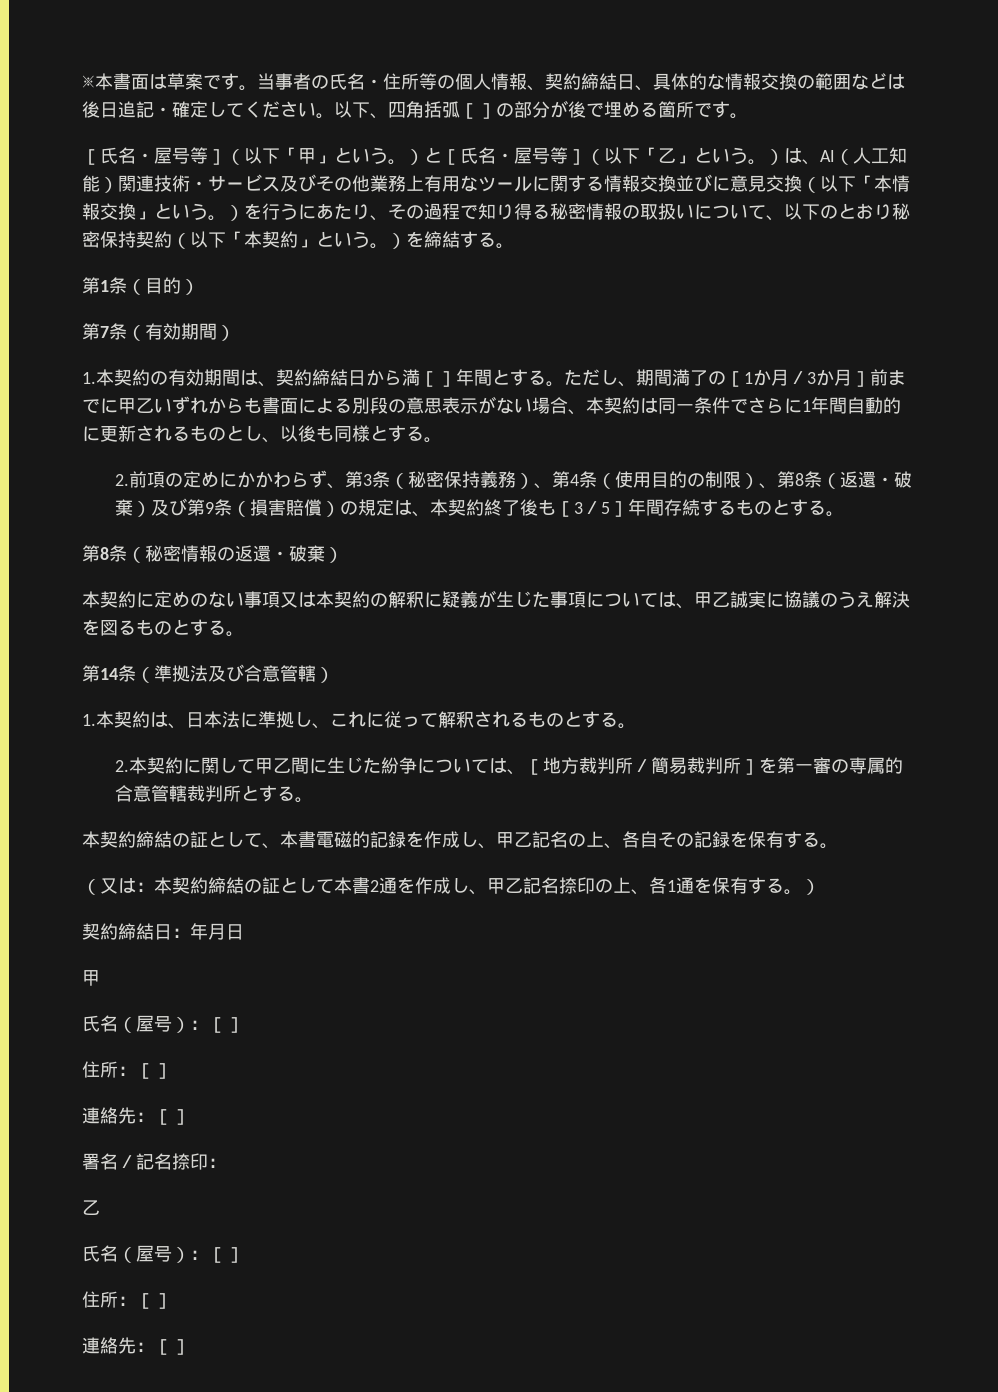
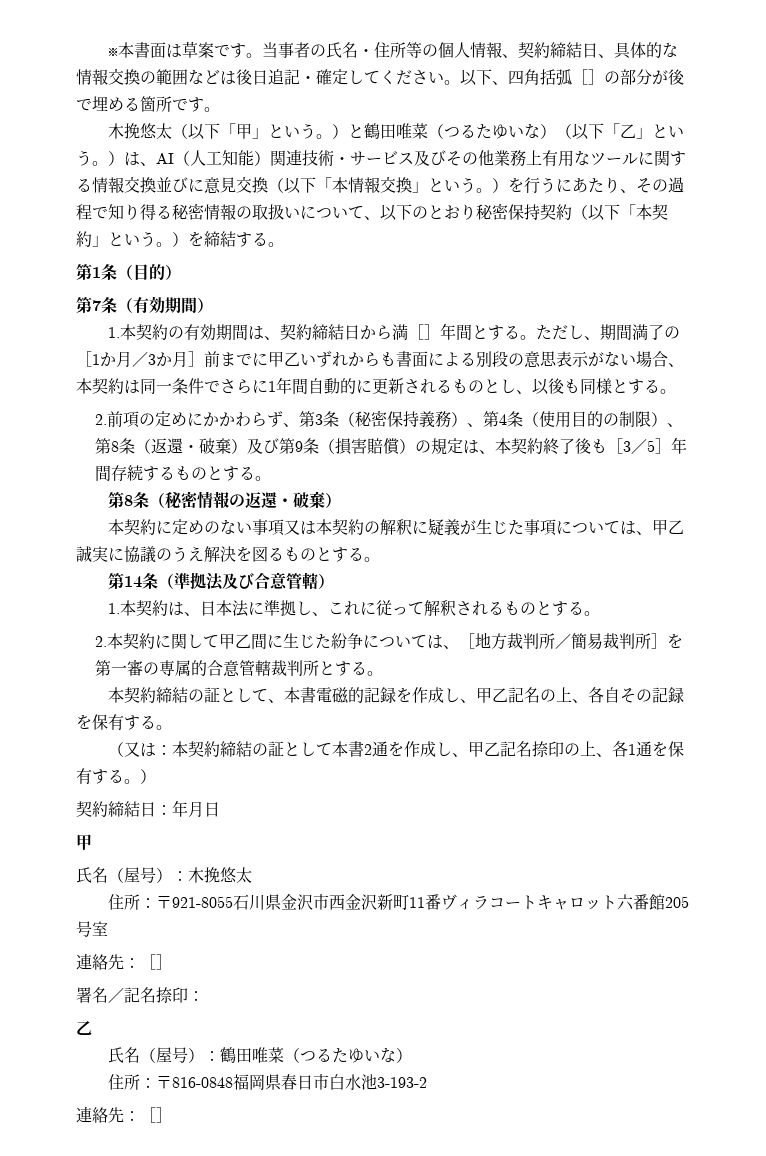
[82,147,226,165] ［氏名・屋号等］ -> [107,123,172,139] 木挽悠太
[442,147,586,165] ［氏名・屋号等］ -> [363,123,556,139] 鶴田唯菜（つるたゆいな）
[208,1017,244,1033] [82,1061,172,1079] ［］ // 住所：［］ -> [188,867,252,883] [107,894,689,910] [76,921,108,937] 木挽悠太 // 住所：〒921-8055石川県金沢市西金沢新町11番ヴィラコートキャロット六番館205号室
[208,1247,244,1263] [82,1291,172,1309] ［］ // 住所：［］ -> [219,1047,412,1063] [107,1074,427,1090] 鶴田唯菜（つるたゆいな） // 住所：〒816-0848福岡県春日市白水池3-193-2

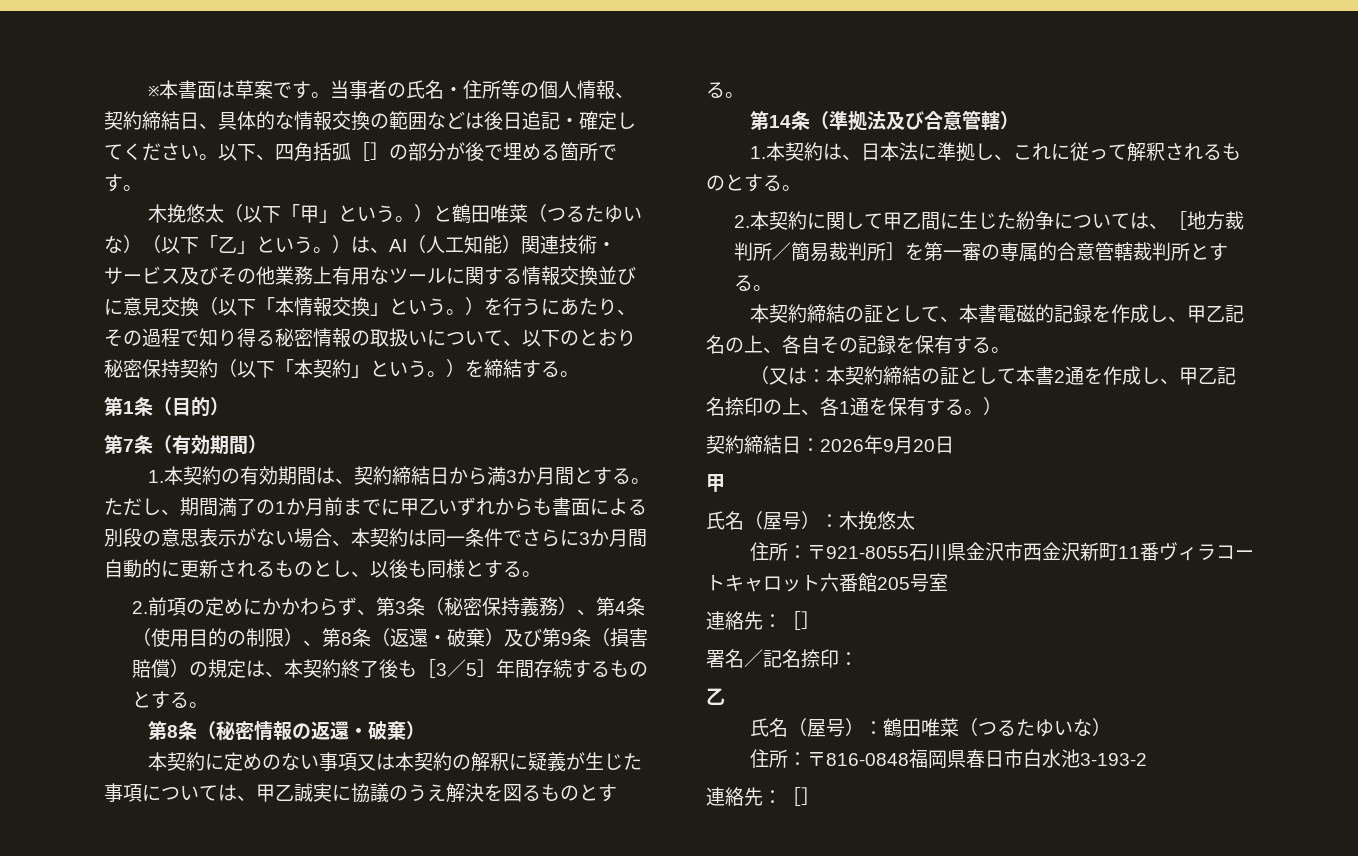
[407,323,456,340] ［］年 -> [505,467,555,485] 3か月
[76,351,92,367] ［ -> (275, 507) none
[132,351,204,367] ／3か月］ -> (324, 507) none
[268,377,292,394] 1年 -> [579,529,628,547] 3か月
[172,800,204,817] 年月 -> [820,435,935,454] 2026年9月20

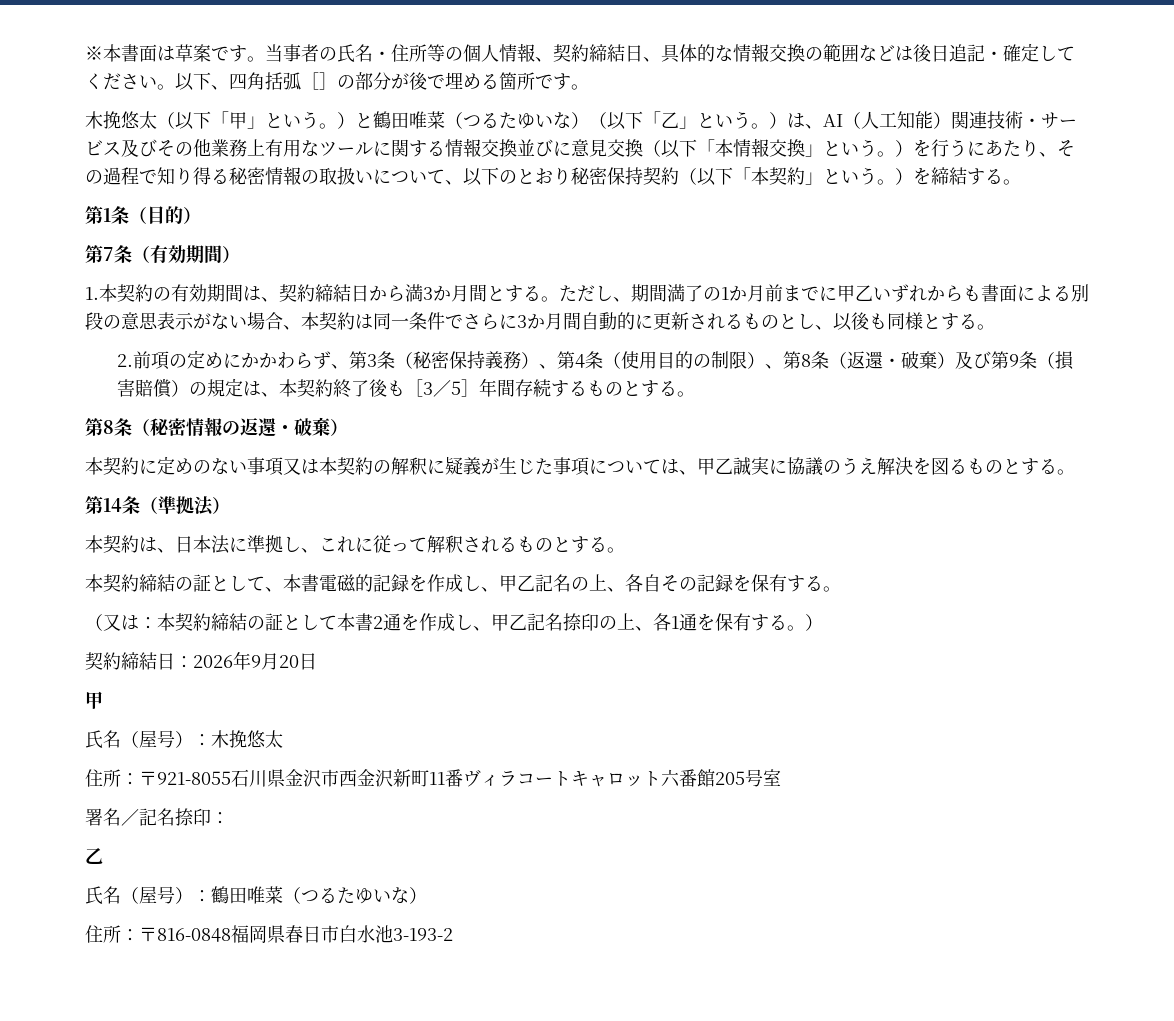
[885,110,1019,130] [749,146,766,159] 及び合意管轄） // 1. -> [212,496,230,514] ） //
[734,211,1245,230] [734,242,1229,262] [734,275,773,291] // 2.本契約に関して甲乙間に生じた紛争については、［地方裁判所／簡易裁判所］を第一審の専属的合意管轄裁判所とする。 -> (625, 550) none
[706,611,820,630] // 連絡先：［］ -> (781, 777) none
[706,787,820,806] // 連絡先：［］ -> (453, 934) none

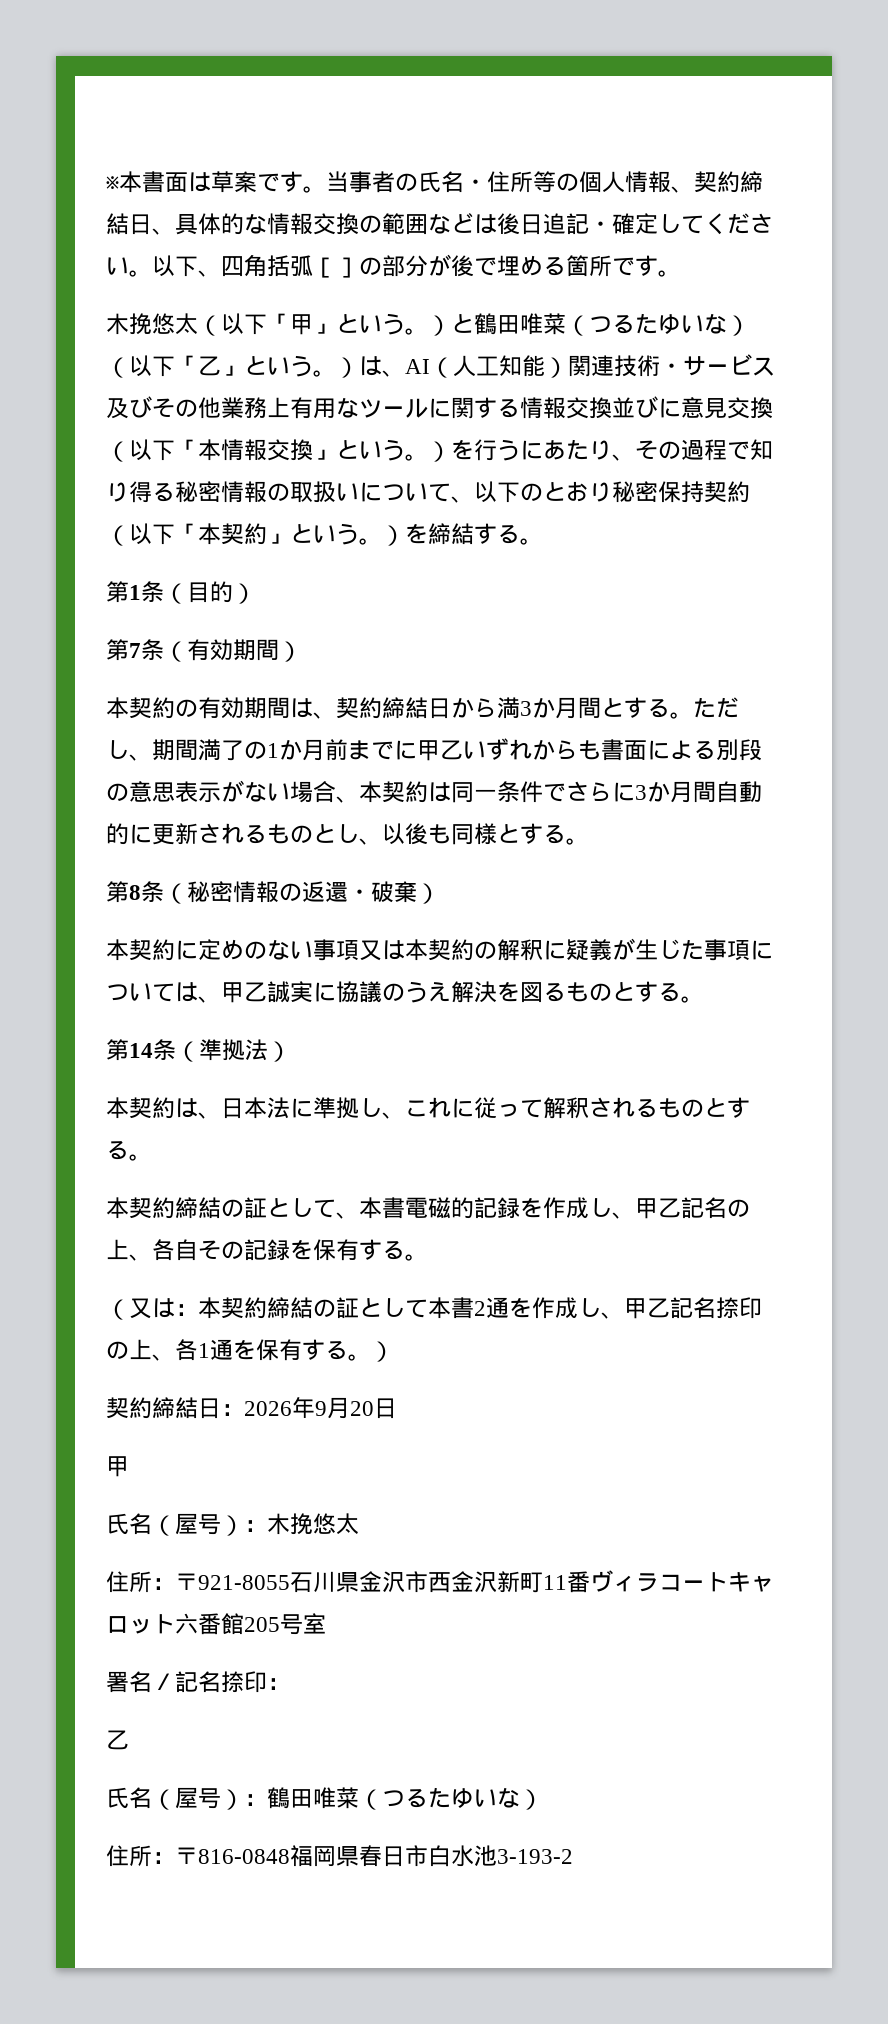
[85,287,99,300] 1. -> (302, 651) none
[117,350,1075,370] [117,378,696,398] // 2.前項の定めにかかわらず、第3条（秘密保持義務）、第4条（使用目的の制限）、第8条（返還・破棄）及び第9条（損害賠償）の規定は、本契約終了後も［3／5］年間存続するものとする。 -> (589, 841) none

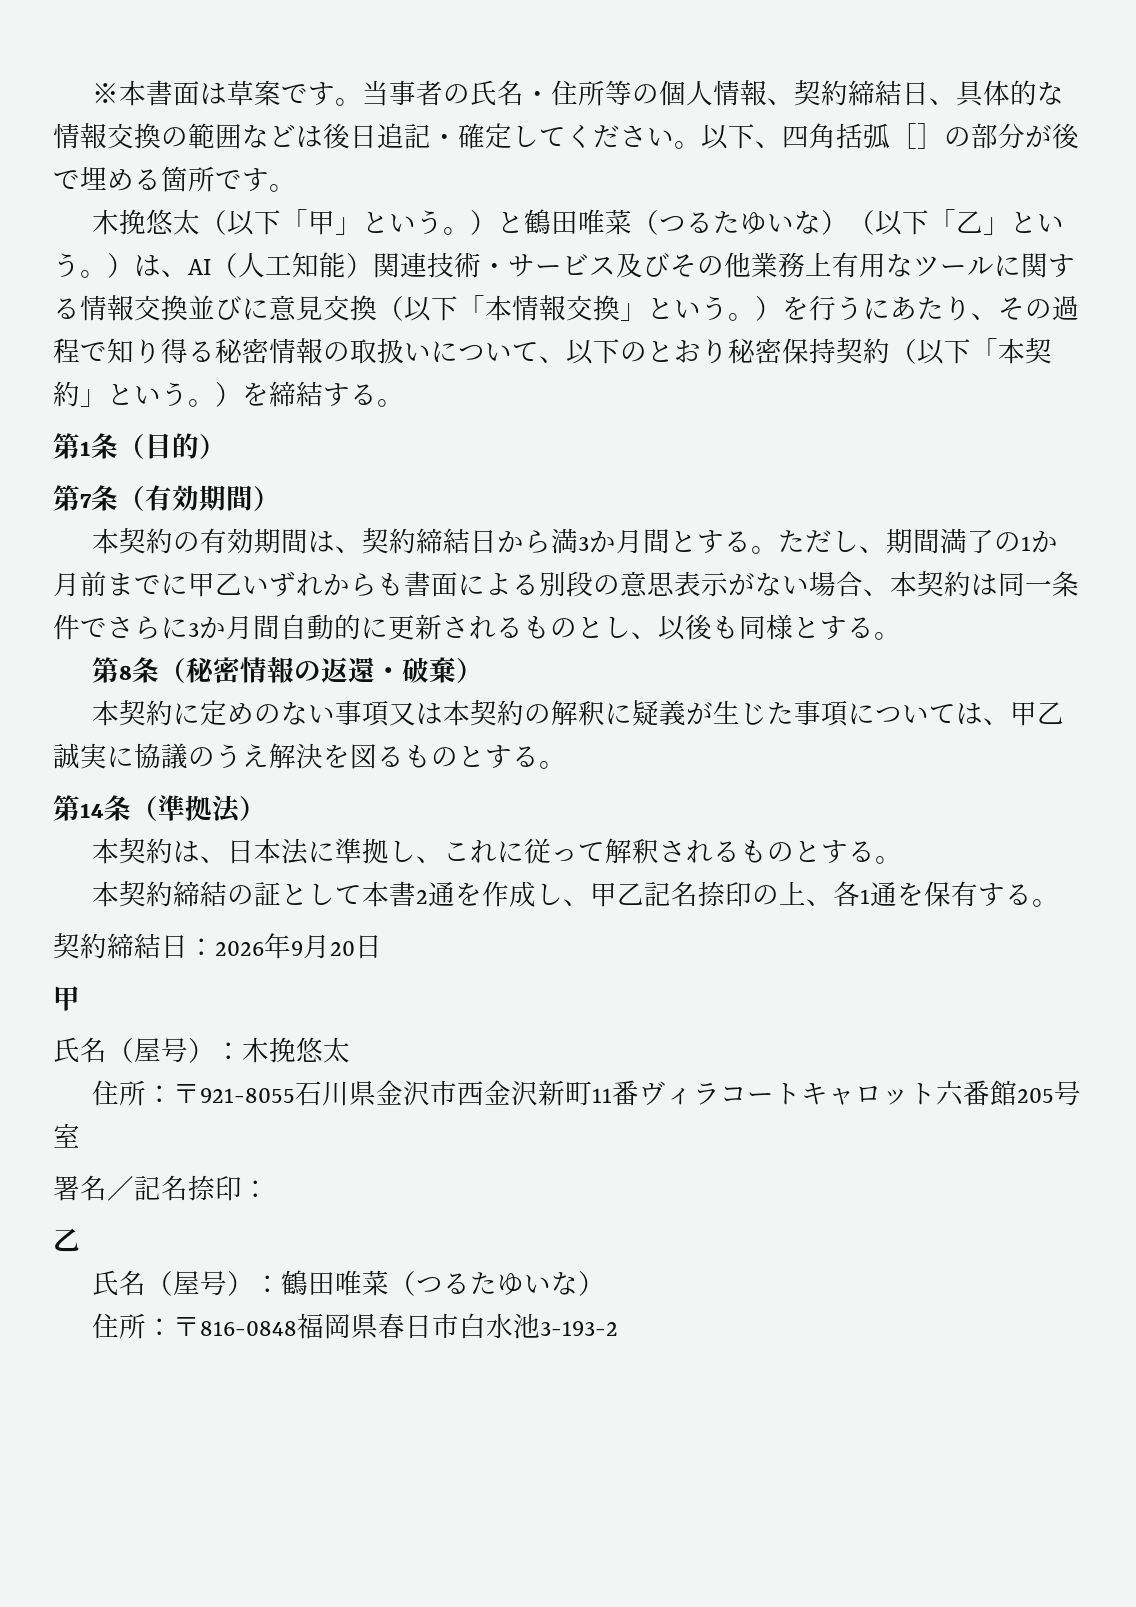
[336,1197,750,1219] [106,1239,428,1261] [106,1297,428,1320] 、本書電磁的記録を作成し、甲乙記名の上、各自その記録を保有する。 // （又は：本契約締結の証として -> (362, 894) none
[371,1341,394,1362] ） -> (1059, 903) none

